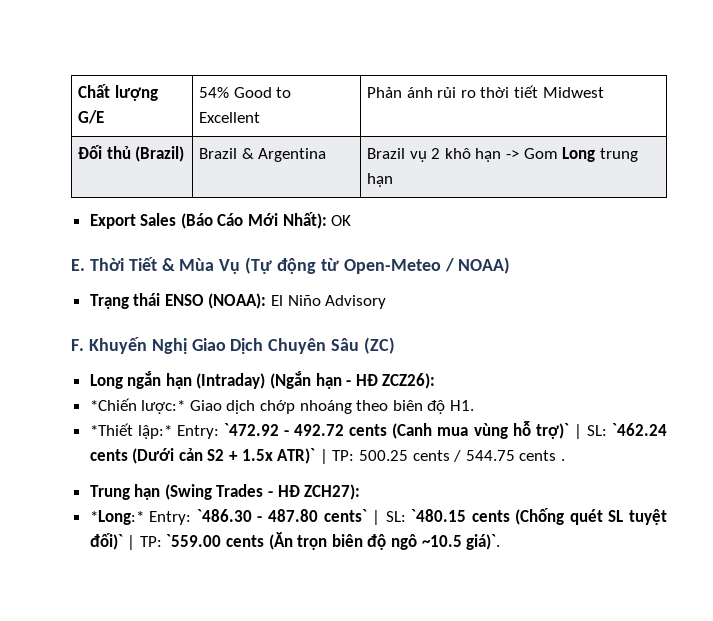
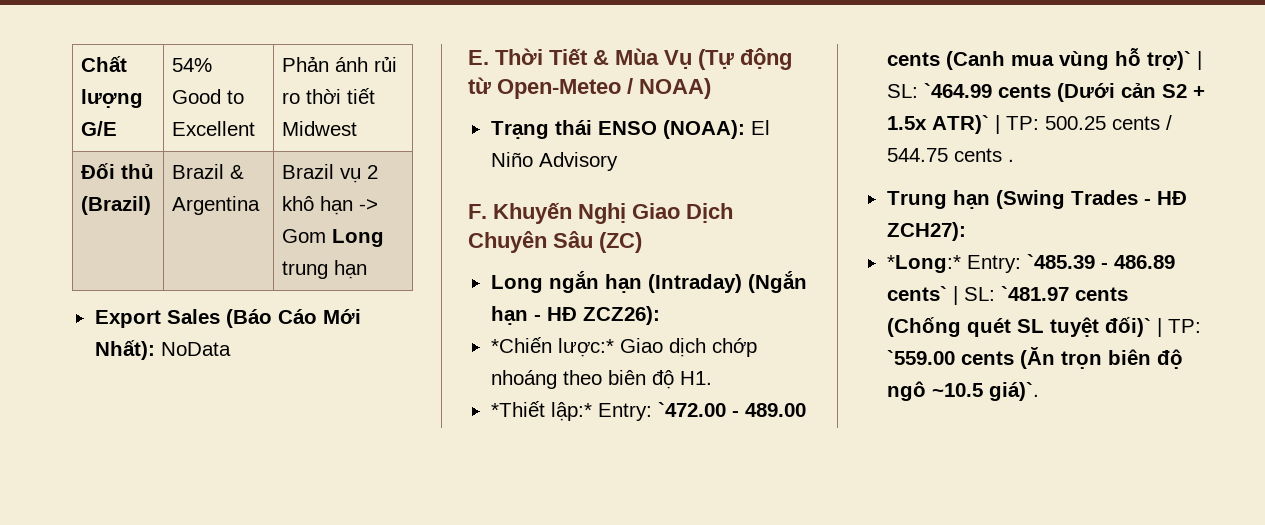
[331,215,352,226] OK -> [160,342,231,356] NoData
[223,423,345,436] `472.92 - 492.72 -> [657,402,806,417] `472.00 - 489.00
[612,423,668,436] `462.24 -> [923,83,992,98] `464.99
[196,509,318,522] `486.30 - 487.80 -> [1026,254,1175,269] `485.39 - 486.89
[411,509,467,522] `480.15 -> [1000,286,1069,301] `481.97

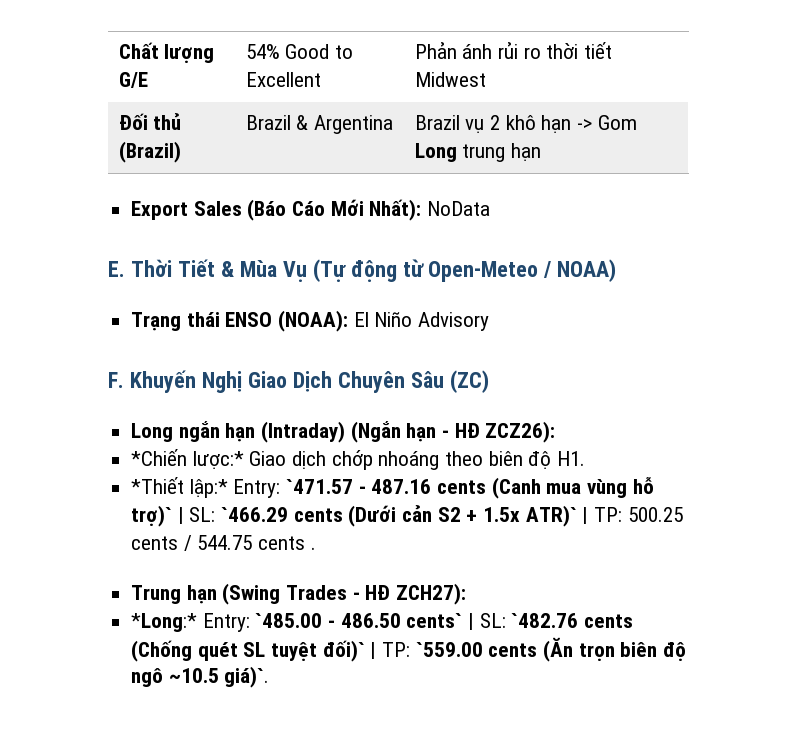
[657,402,806,417] `472.00 - 489.00 -> [286,479,432,494] `471.57 - 487.16
[923,83,992,98] `464.99 -> [221,507,289,522] `466.29
[1026,254,1175,269] `485.39 - 486.89 -> [255,613,401,628] `485.00 - 486.50
[1000,286,1069,301] `481.97 -> [511,613,579,628] `482.76

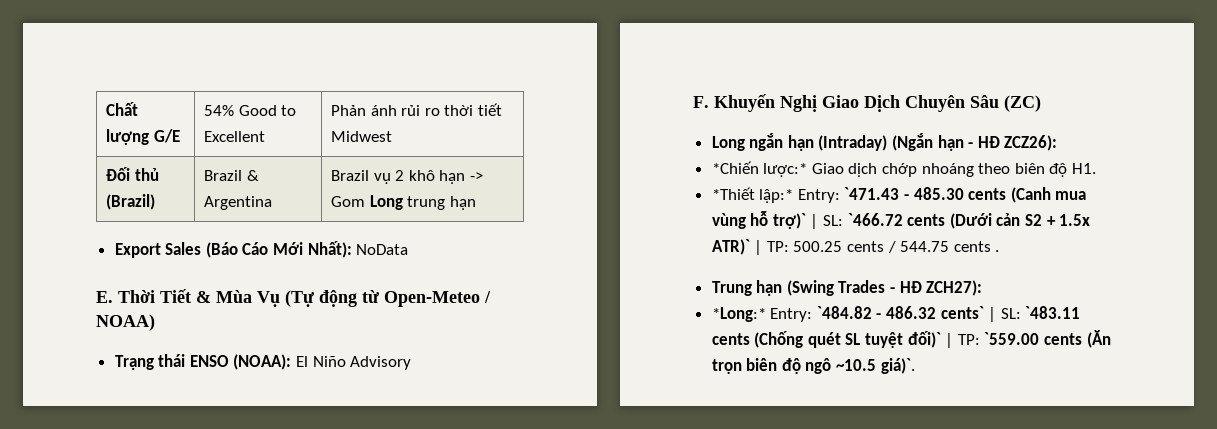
[286,479,432,494] `471.57 - 487.16 -> [844,187,964,200] `471.43 - 485.30
[221,507,289,522] `466.29 -> [847,213,903,226] `466.72
[255,613,401,628] `485.00 - 486.50 -> [816,306,937,319] `484.82 - 486.32
[511,613,579,628] `482.76 -> [1025,306,1081,319] `483.11

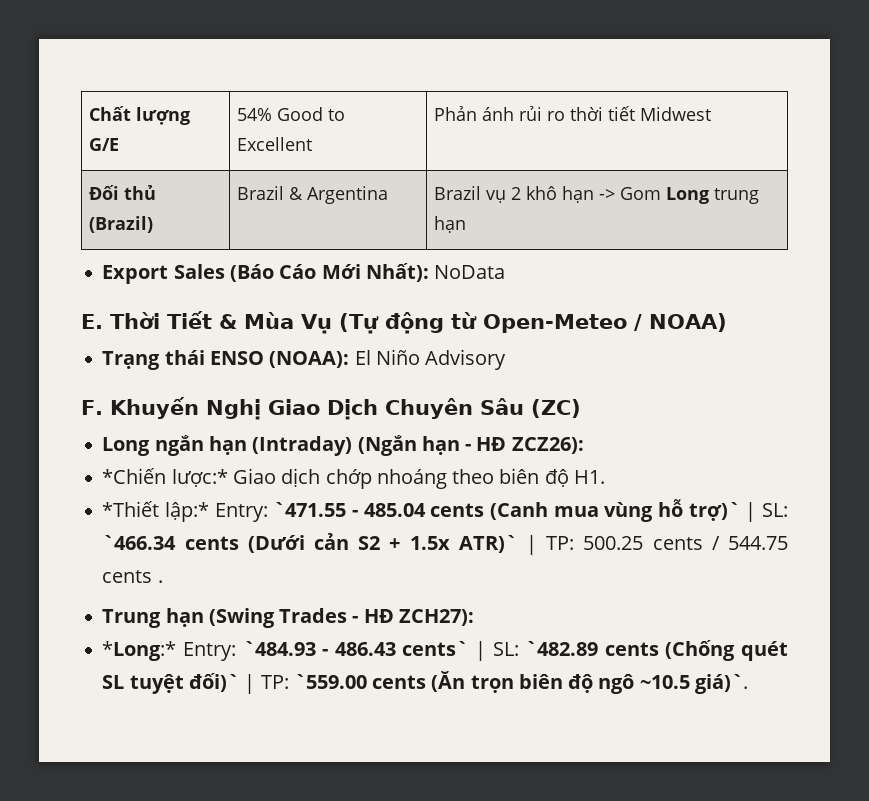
[844,187,964,200] `471.43 - 485.30 -> [273,502,426,517] `471.55 - 485.04
[847,213,903,226] `466.72 -> [102,535,177,550] `466.34
[816,306,937,319] `484.82 - 486.32 -> [242,641,396,656] `484.93 - 486.43
[1025,306,1081,319] `483.11 -> [525,641,599,656] `482.89

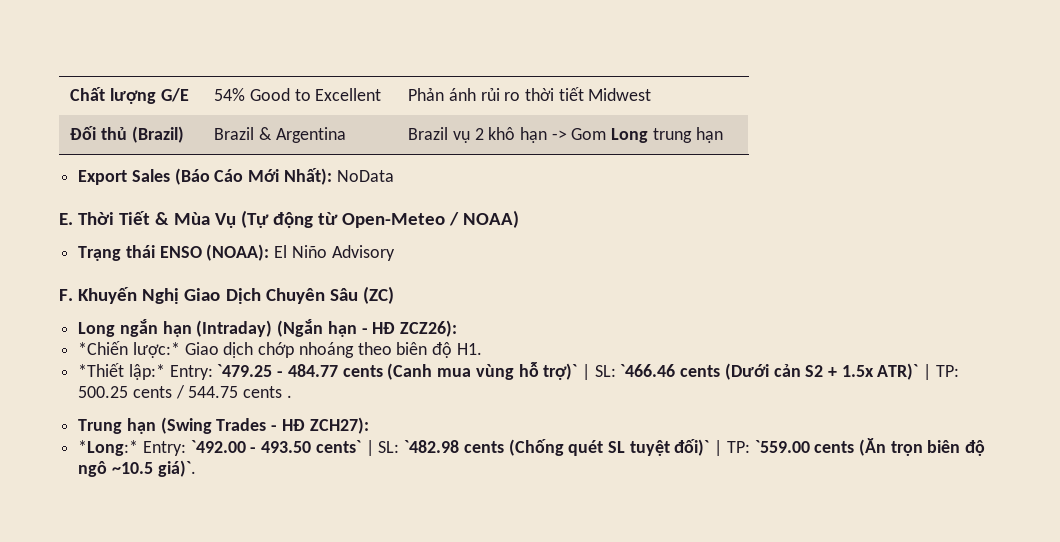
[273,502,426,517] `471.55 - 485.04 -> [217,364,338,377] `479.25 - 484.77
[102,535,177,550] `466.34 -> [620,364,676,377] `466.46
[242,641,396,656] `484.93 - 486.43 -> [190,440,312,453] `492.00 - 493.50
[525,641,599,656] `482.89 -> [404,440,460,453] `482.98

